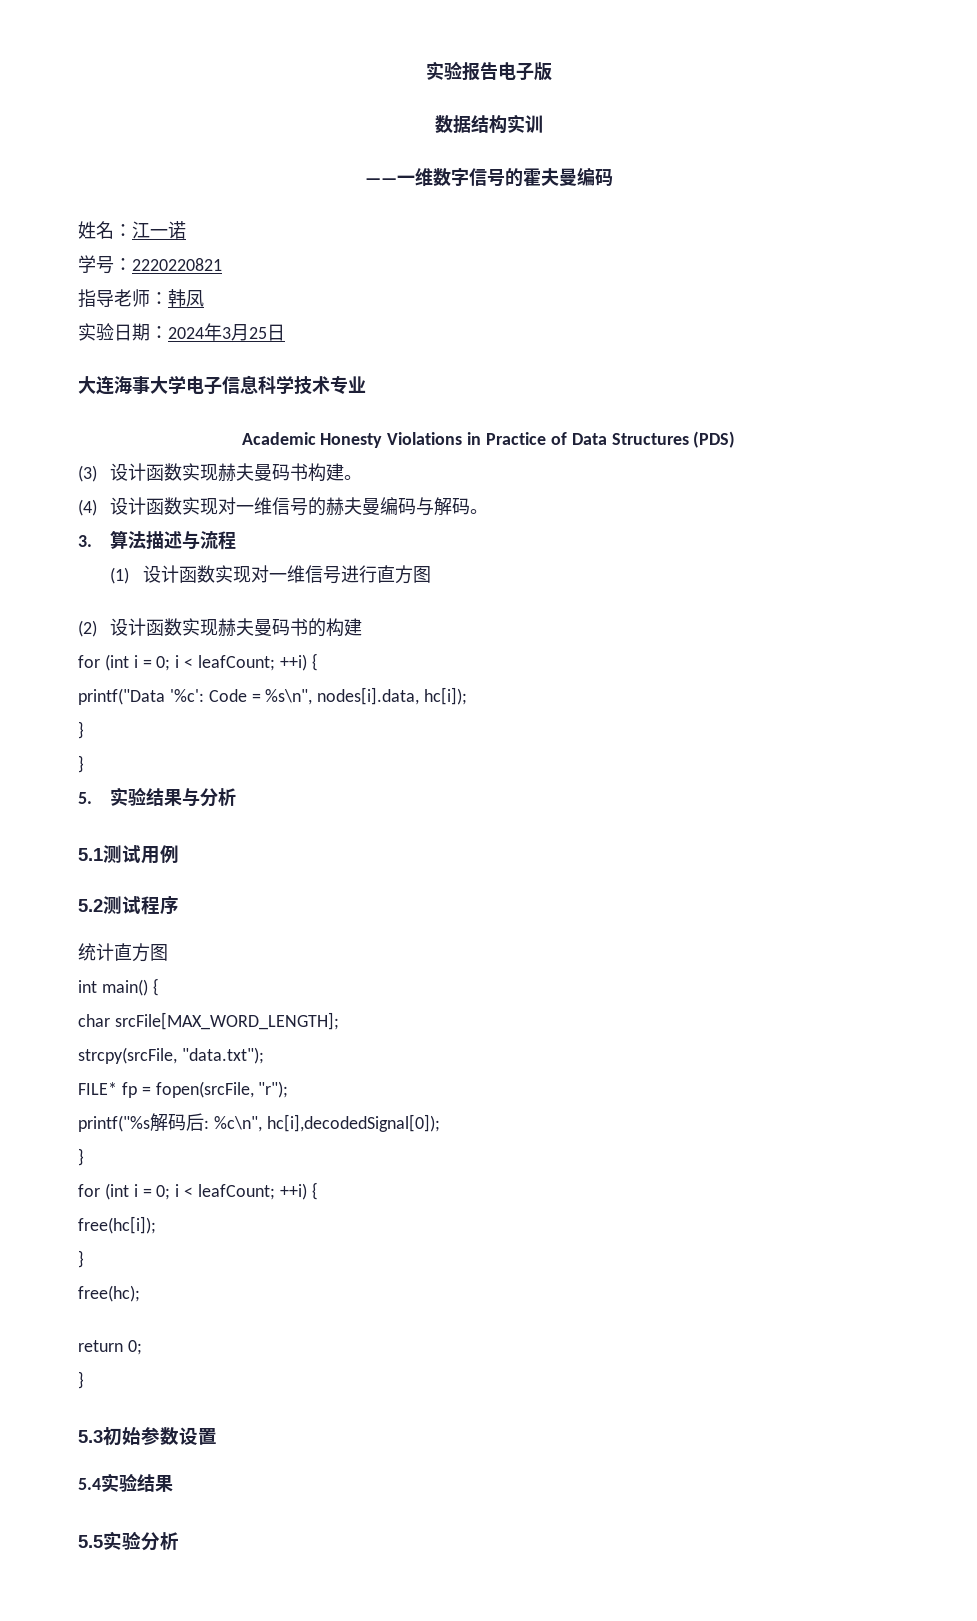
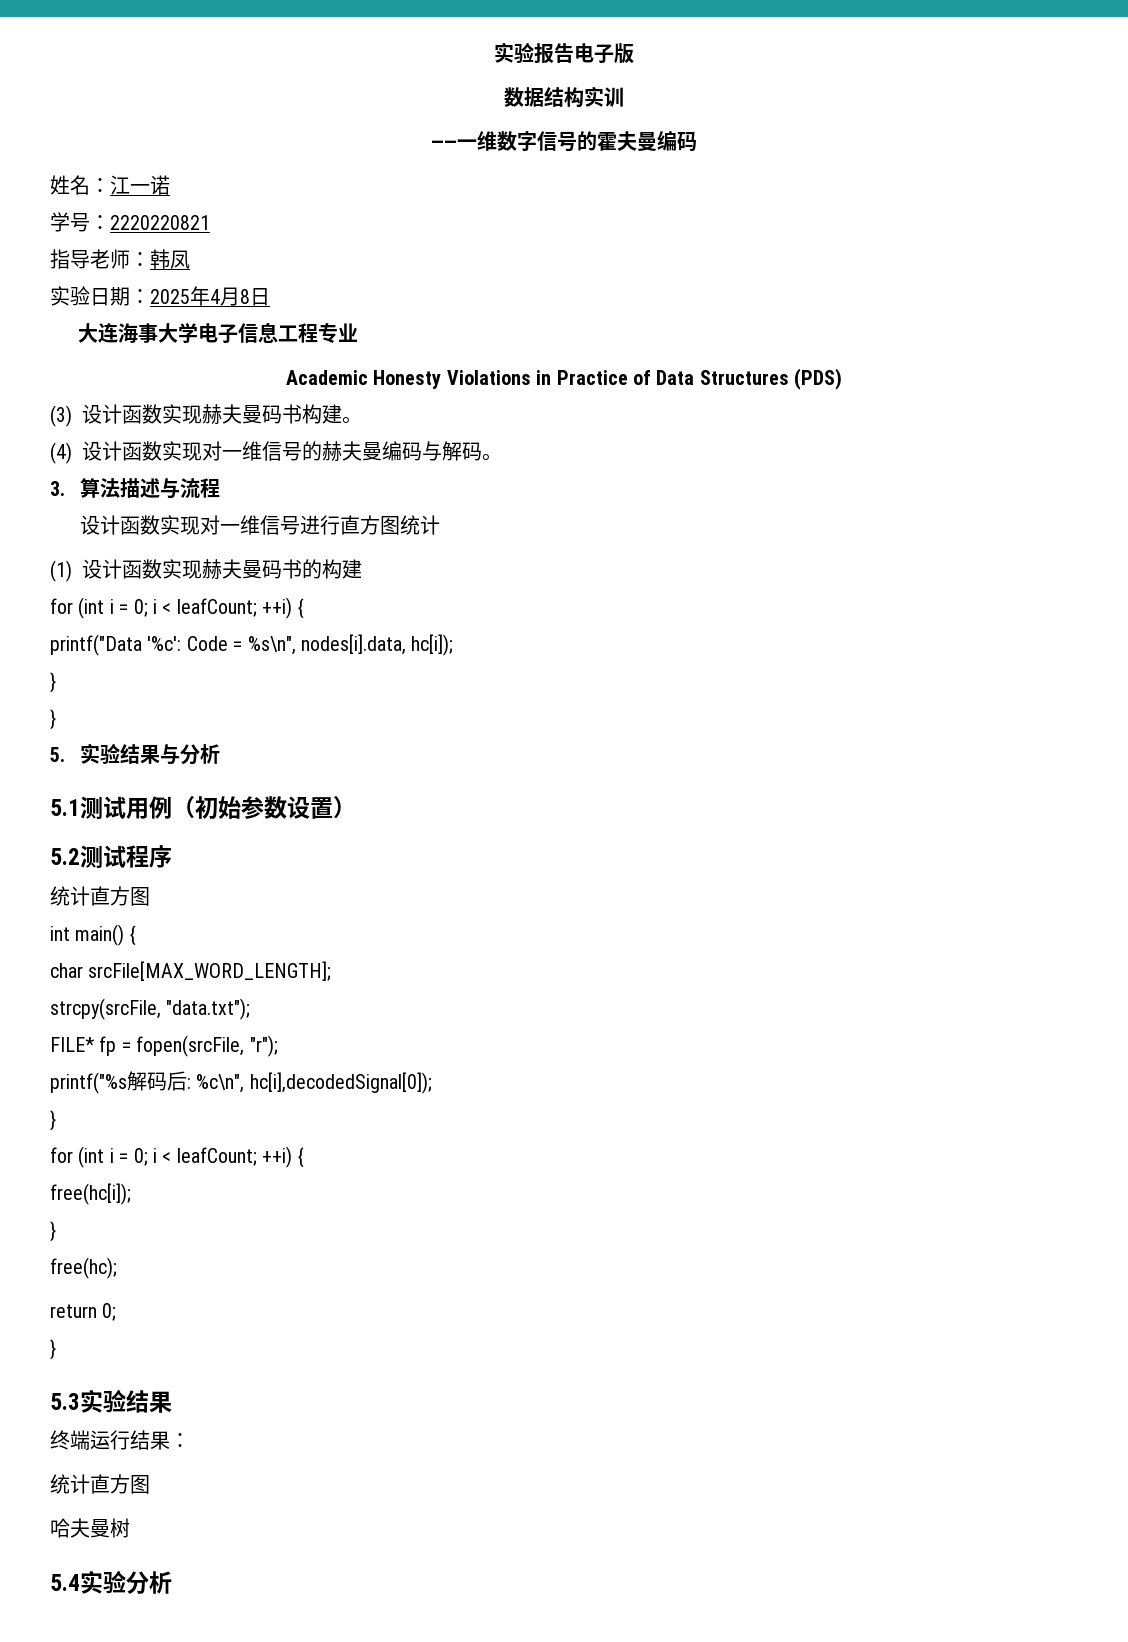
[168,323,267,341] 2024年3月25 -> [150,286,250,306] 2025年4月8
[258,375,330,395] 科学技术 -> [277,323,318,343] 工程
[110,567,130,584] (1) -> (220, 488) none
[78,620,97,637] // (2) -> [399,515,440,535] [50,560,72,582] 统计 // (1)
(179, 854) none -> [172,796,356,819] （初始参数设置）
[103,1427,217,1446] [78,1473,173,1492] [78,1535,103,1548] 初始参数设置 // 5.4实验结果 // 5.5 -> [80,1389,172,1413] [50,1430,190,1450] [50,1474,150,1494] [50,1518,130,1538] [50,1574,80,1591] 实验结果 // 终端运行结果： // 统计直方图 // 哈夫曼树 // 5.4

